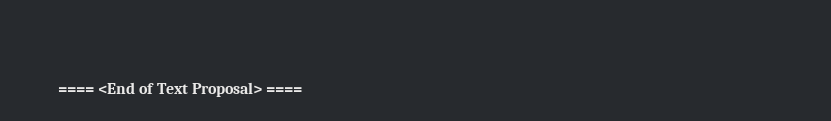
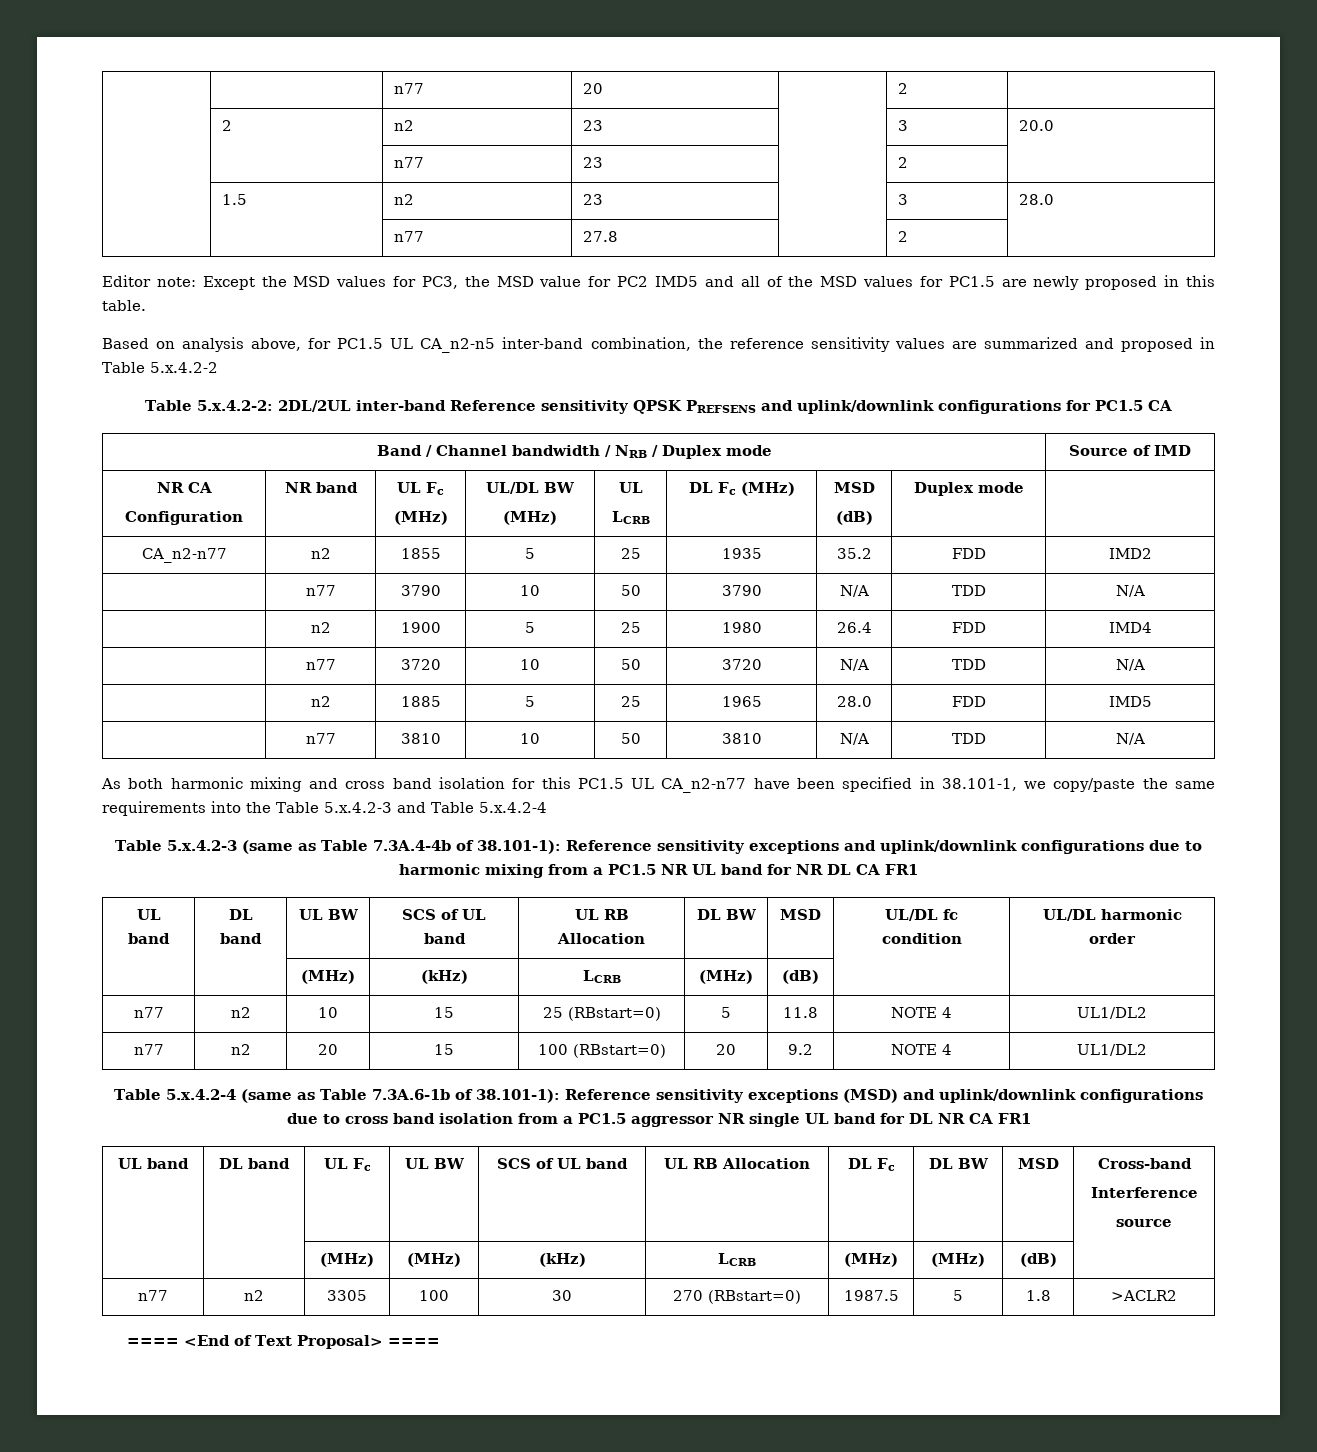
(57, 90) none -> [393,83,424,94] [582,83,603,94] [897,83,908,94] [221,120,232,131] [393,120,414,131] [582,120,603,131] [897,120,908,131] [1018,120,1054,131] [393,157,424,168] [582,157,603,168] [897,157,908,168] [221,194,247,205] [393,194,414,205] [582,194,603,205] [897,194,908,205] [1018,194,1054,205] [393,231,424,242] [582,231,618,242] [897,231,908,242] [102,275,1215,290] [102,300,146,311] [102,337,1215,353] [102,362,218,373] [145,400,1172,414] [376,445,772,459] [1069,445,1191,456] [156,482,212,493] [125,511,243,525] [284,482,358,493] [397,482,444,495] [393,511,448,525] [486,482,575,494] [503,511,557,525] [618,482,643,493] [611,511,650,524] [688,482,795,496] [833,482,875,493] [835,511,873,525] [913,482,1024,496] [141,548,227,563] [310,548,331,559] [400,548,441,559] [525,548,535,559] [620,548,641,559] [721,548,762,559] [836,548,872,559] [951,548,986,559] [1108,548,1152,559] [305,585,336,596] [400,585,441,596] [520,585,540,596] [620,585,641,596] [721,585,762,596] [839,585,869,597] [951,585,986,596] [1115,585,1145,597] [310,622,331,633] [400,622,441,633] [525,622,535,633] [620,622,641,633] [721,622,762,633] [836,622,872,633] [951,622,986,633] [1108,622,1152,633] [305,659,336,670] [400,659,441,670] [520,659,540,670] [620,659,641,670] [721,659,762,670] [839,659,869,671] [951,659,986,670] [1115,659,1145,671] [310,696,331,707] [400,696,441,707] [525,696,535,707] [620,696,641,707] [721,696,762,707] [836,696,872,707] [951,696,986,707] [1108,696,1152,707] [305,733,336,744] [400,733,441,744] [520,733,540,744] [620,733,641,744] [721,733,762,744] [839,733,869,745] [951,733,986,744] [1115,733,1145,745] [101,777,1216,793] [102,801,547,816] [115,840,1202,854] [399,864,918,878] [136,909,161,920] [128,933,170,944] [228,909,253,920] [220,933,262,944] [298,909,359,920] [402,909,486,920] [423,933,466,944] [574,909,629,920] [557,933,645,944] [696,909,757,920] [780,909,821,920] [885,909,958,921] [881,933,962,944] [1042,909,1182,921] [1089,933,1136,944] [301,970,355,984] [420,970,468,984] [582,970,621,983] [699,970,753,984] [782,970,819,984] [133,1007,164,1018] [230,1007,251,1018] [318,1007,338,1018] [434,1007,454,1018] [542,1007,661,1021] [721,1007,731,1018] [783,1007,818,1018] [891,1007,952,1018] [1077,1007,1147,1019] [133,1044,164,1055] [230,1044,251,1055] [318,1044,338,1055] [434,1044,454,1055] [537,1044,666,1058] [716,1044,736,1055] [788,1044,813,1055] [891,1044,952,1055] [1077,1044,1147,1056] [114,1089,1203,1103] [286,1113,1031,1127] [118,1158,189,1169] [219,1158,290,1169] [323,1158,371,1171] [404,1158,465,1169] [497,1158,628,1169] [664,1158,810,1169] [847,1158,895,1171] [928,1158,989,1169] [1017,1158,1059,1169] [1097,1158,1192,1169] [1090,1187,1198,1198] [1116,1219,1172,1227] [320,1253,374,1267] [407,1253,461,1267] [538,1253,586,1267] [718,1253,756,1266] [844,1253,898,1267] [931,1253,985,1267] [1019,1253,1057,1267] [138,1290,168,1301] [244,1290,264,1301] [327,1290,367,1301] [419,1290,449,1301] [552,1290,572,1301] [673,1290,801,1304] [843,1290,899,1301] [953,1290,963,1301] [1025,1290,1051,1301] [1111,1290,1177,1301] | | n77 | 20 | | 2 | // | 2 | n2 | 23 | | 3 | 20.0 // | | n77 | 23 | | 2 | // | 1.5 | n2 | 23 | | 3 | 28.0 // | | n77 | 27.8 | | 2 | // Editor note: Except the MSD values for PC3, the MSD value for PC2 IMD5 and all of the MSD values for PC1.5 are newly proposed in this table. // Based on analysis above, for PC1.5 UL CA_n2-n5 inter-band combination, the reference sensitivity values are summarized and proposed in Table 5.x.4.2-2 // Table 5.x.4.2-2: 2DL/2UL inter-band Reference sensitivity QPSK PREFSENS and uplink/downlink configurations for PC1.5 CA // Band / Channel bandwidth / NRB / Duplex mode | Source of IMD // NR CA // Configuration | NR band | UL Fc // (MHz) | UL/DL BW // (MHz) | UL // LCRB | DL Fc (MHz) | MSD // (dB) | Duplex mode | // CA_n2-n77 | n2 | 1855 | 5 | 25 | 1935 | 35.2 | FDD | IMD2 // | n77 | 3790 | 10 | 50 | 3790 | N/A | TDD | N/A // | n2 | 1900 | 5 | 25 | 1980 | 26.4 | FDD | IMD4 // | n77 | 3720 | 10 | 50 | 3720 | N/A | TDD | N/A // | n2 | 1885 | 5 | 25 | 1965 | 28.0 | FDD | IMD5 // | n77 | 3810 | 10 | 50 | 3810 | N/A | TDD | N/A // As both harmonic mixing and cross band isolation for this PC1.5 UL CA_n2-n77 have been specified in 38.101-1, we copy/paste the same requirements into the Table 5.x.4.2-3 and Table 5.x.4.2-4 // Table 5.x.4.2-3 (same as Table 7.3A.4-4b of 38.101-1): Reference sensitivity exceptions and uplink/downlink configurations due to harmonic mixing from a PC1.5 NR UL band for NR DL CA FR1 // UL band | DL band | UL BW | SCS of UL band | UL RB Allocation | DL BW | MSD | UL/DL fc condition | UL/DL harmonic order // | | (MHz) | (kHz) | LCRB | (MHz) | (dB) | | // n77 | n2 | 10 | 15 | 25 (RBstart=0) | 5 | 11.8 | NOTE 4 | UL1/DL2 // n77 | n2 | 20 | 15 | 100 (RBstart=0) | 20 | 9.2 | NOTE 4 | UL1/DL2 // Table 5.x.4.2-4 (same as Table 7.3A.6-1b of 38.101-1): Reference sensitivity exceptions (MSD) and uplink/downlink configurations due to cross band isolation from a PC1.5 aggressor NR single UL band for DL NR CA FR1 // UL band | DL band | UL Fc | UL BW | SCS of UL band | UL RB Allocation | DL Fc | DL BW | MSD | Cross-band // Interference // source // | | (MHz) | (MHz) | (kHz) | LCRB | (MHz) | (MHz) | (dB) | // n77 | n2 | 3305 | 100 | 30 | 270 (RBstart=0) | 1987.5 | 5 | 1.8 | >ACLR2 //

